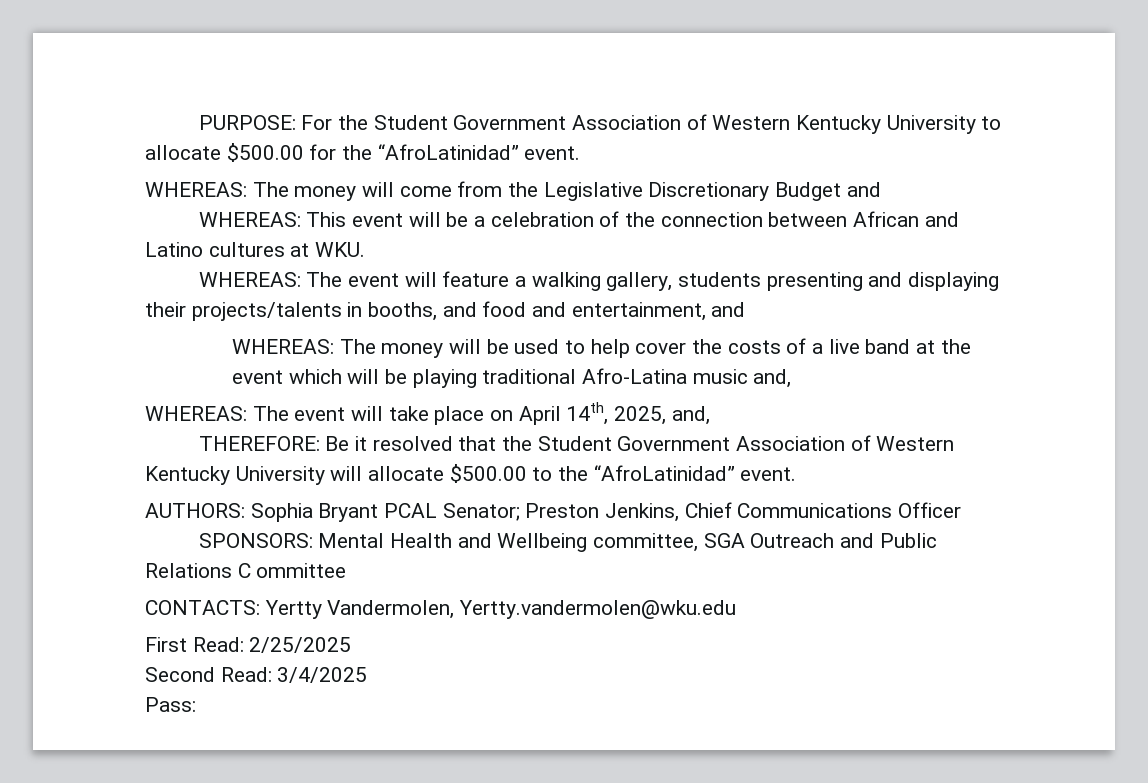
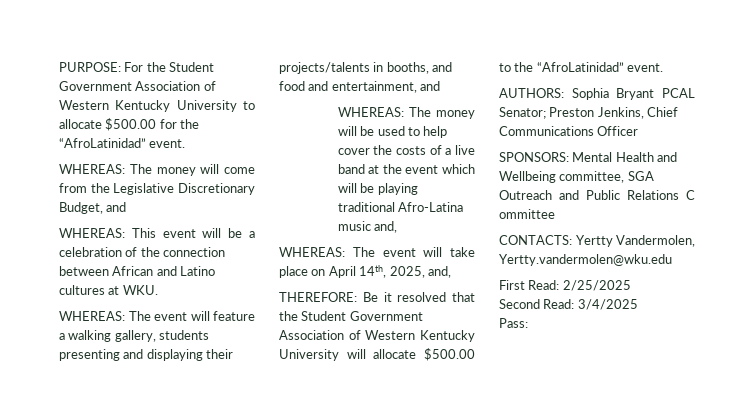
[775,182,842,201] Budget -> [59,202,103,214] Budget,

